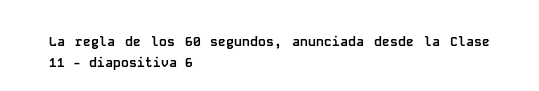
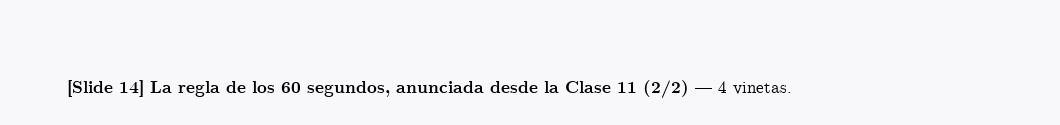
(49, 41) none -> [67,80,144,97] [Slide 14]
[73,56,193,70] - diapositiva 6 -> [643,80,792,99] (2/2) — 4 vinetas.

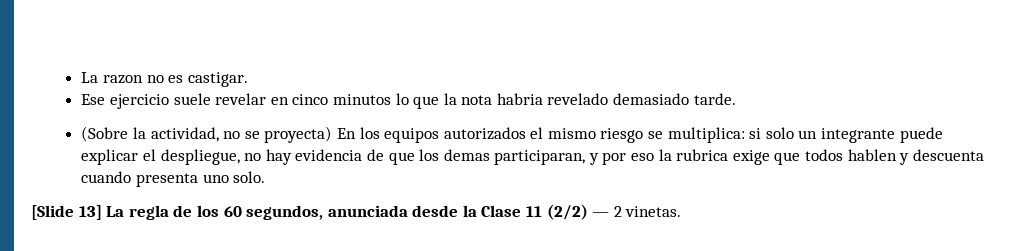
[67,80,144,97] [Slide 14] -> [81,72,248,87] [81,93,736,109] [81,126,943,143] [81,149,984,165] [81,171,266,187] [31,205,102,220] La razon no es castigar. // Ese ejercicio suele revelar en cinco minutos lo que la nota habria revelado demasiado tarde. // (Sobre la actividad, no se proyecta) En los equipos autorizados el mismo riesgo se multiplica: si solo un integrante puede explicar el despliegue, no hay evidencia de que los demas participaran, y por eso la rubrica exige que todos hablen y descuenta cuando presenta uno solo. // [Slide 13]
[718,81,727,93] 4 -> [613,206,622,217] 2

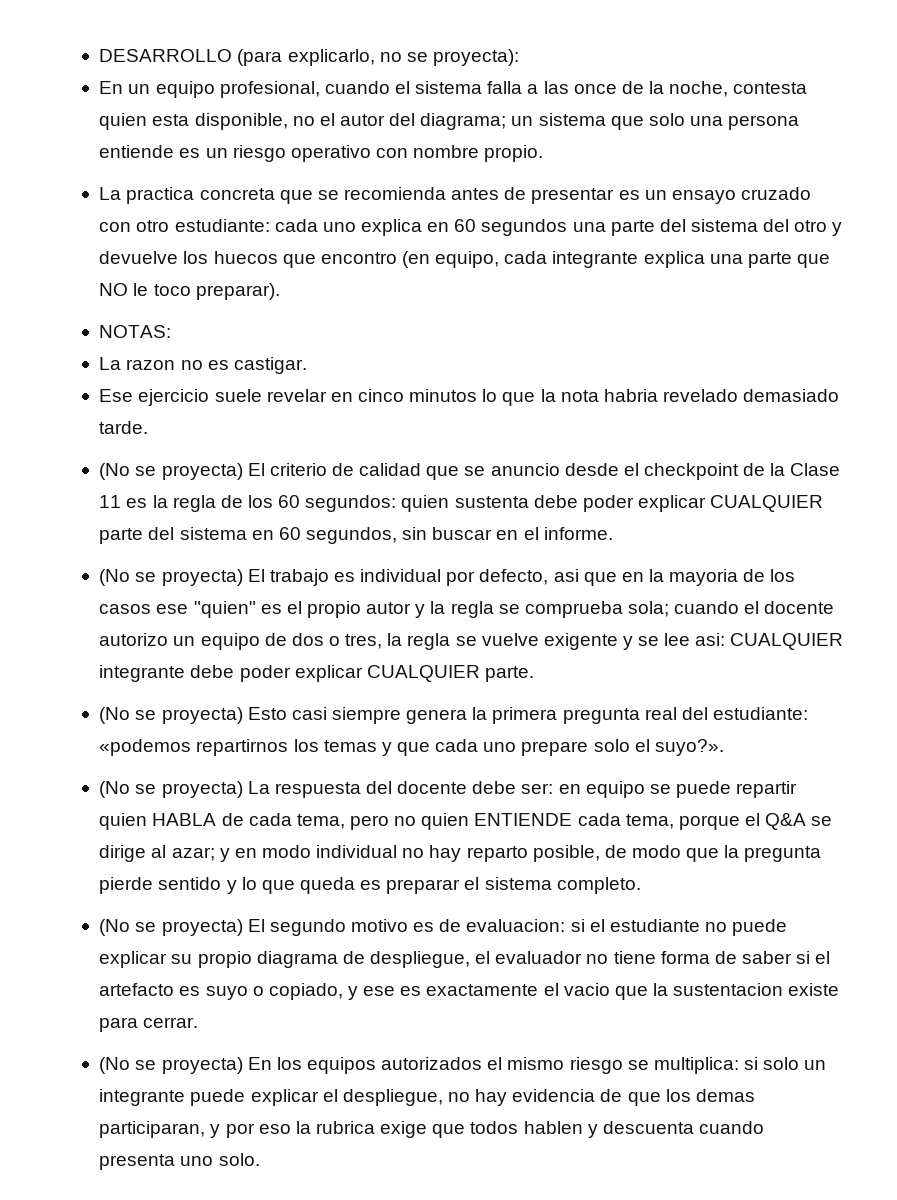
(81, 77) none -> [99,49,519,66] [99,81,808,98] [99,113,800,130] [99,145,544,162] [99,187,811,204] [99,219,843,236] [99,251,830,268] [99,283,280,300] [99,325,172,338] DESARROLLO (para explicarlo, no se proyecta): // En un equipo profesional, cuando el sistema falla a las once de la noche, contesta quien esta disponible, no el autor del diagrama; un sistema que solo una persona entiende es un riesgo operativo con nombre propio. // La practica concreta que se recomienda antes de presentar es un ensayo cruzado con otro estudiante: cada uno explica en 60 segundos una parte del sistema del otro y devuelve los huecos que encontro (en equipo, cada integrante explica una parte que NO le toco preparar). // NOTAS: //
[81,126,241,142] (Sobre la actividad, no -> [99,463,841,480] [99,495,824,512] [99,527,613,544] [99,569,796,586] [99,601,835,618] [99,633,844,650] [99,665,534,682] [99,707,808,724] [99,739,724,756] [99,781,798,798] [99,813,833,830] [99,845,822,862] [99,877,641,894] [99,919,788,936] [99,951,831,968] [99,983,840,1000] [99,1017,199,1032] [99,1057,131,1074] (No se proyecta) El criterio de calidad que se anuncio desde el checkpoint de la Clase 11 es la regla de los 60 segundos: quien sustenta debe poder explicar CUALQUIER parte del sistema en 60 segundos, sin buscar en el informe. // (No se proyecta) El trabajo es individual por defecto, asi que en la mayoria de los casos ese "quien" es el propio autor y la regla se comprueba sola; cuando el docente autorizo un equipo de dos o tres, la regla se vuelve exigente y se lee asi: CUALQUIER integrante debe poder explicar CUALQUIER parte. // (No se proyecta) Esto casi siempre genera la primera pregunta real del estudiante: «podemos repartirnos los temas y que cada uno prepare solo el suyo?». // (No se proyecta) La respuesta del docente debe ser: en equipo se puede repartir quien HABLA de cada tema, pero no quien ENTIENDE cada tema, porque el Q&A se dirige al azar; y en modo individual no hay reparto posible, de modo que la pregunta pierde sentido y lo que queda es preparar el sistema completo. // (No se proyecta) El segundo motivo es de evaluacion: si el estudiante no puede explicar su propio diagrama de despliegue, el evaluador no tiene forma de saber si el artefacto es suyo o copiado, y ese es exactamente el vacio que la sustentacion existe para cerrar. // (No
[31,204,682,220] // [Slide 13] La regla de los 60 segundos, anunciada desde la Clase 11 (2/2) — 2 vinetas. -> (260, 1159) none

